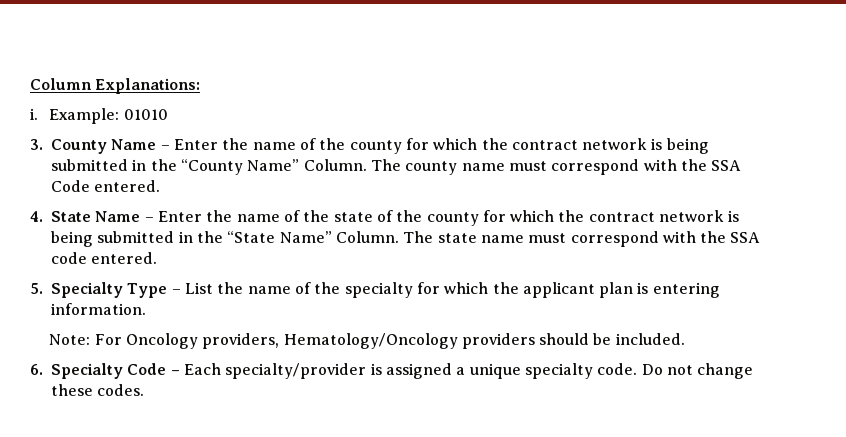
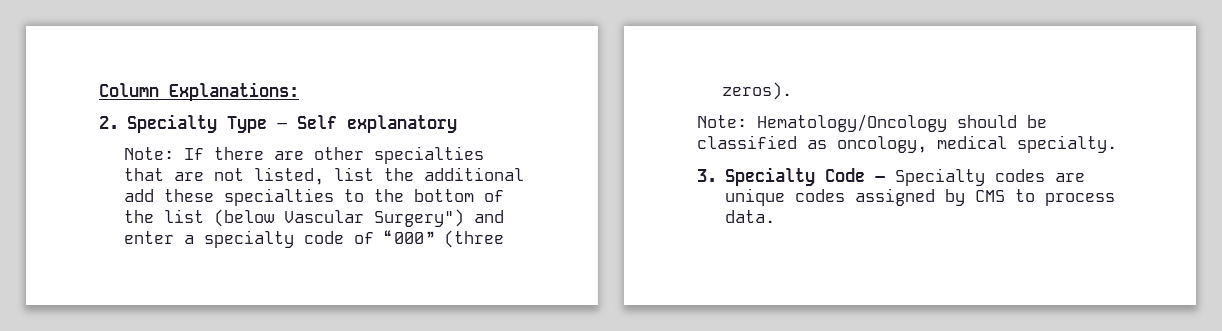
[30,108,168,124] [30,138,709,154] [51,159,742,175] [51,180,161,192] [30,210,740,226] [51,231,761,247] [51,252,158,264] [30,282,720,298] [51,303,146,315] [49,333,685,349] [30,363,754,379] [51,384,145,396] i. Example: 01010 // 3. County Name – Enter the name of the county for which the contract network is being submitted in the “County Name” Column. The county name must correspond with the SSA Code entered. // 4. State Name – Enter the name of the state of the county for which the contract network is being submitted in the “State Name” Column. The state name must correspond with the SSA code entered. // 5. Specialty Type – List the name of the specialty for which the applicant plan is entering information. // Note: For Oncology providers, Hematology/Oncology providers should be included. // 6. Specialty Code – Each specialty/provider is assigned a unique specialty code. Do not change these codes. -> [99,114,458,133] [124,146,485,164] [124,167,525,185] [124,188,505,206] [124,209,505,227] [124,230,505,248] [722,82,793,100] [697,114,1047,132] [697,135,1117,153] [697,167,1086,186] [725,188,1116,206] [725,210,776,223] 2. Specialty Type – Self explanatory // Note: If there are other specialties that are not listed, list the additional add these specialties to the bottom of the list (below Vascular Surgery") and enter a specialty code of “000” (three zeros). // Note: Hematology/Oncology should be classified as oncology, medical specialty. // 3. Specialty Code – Specialty codes are unique codes assigned by CMS to process data.

